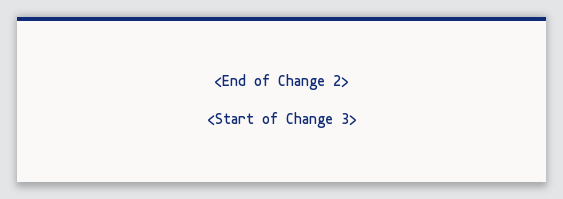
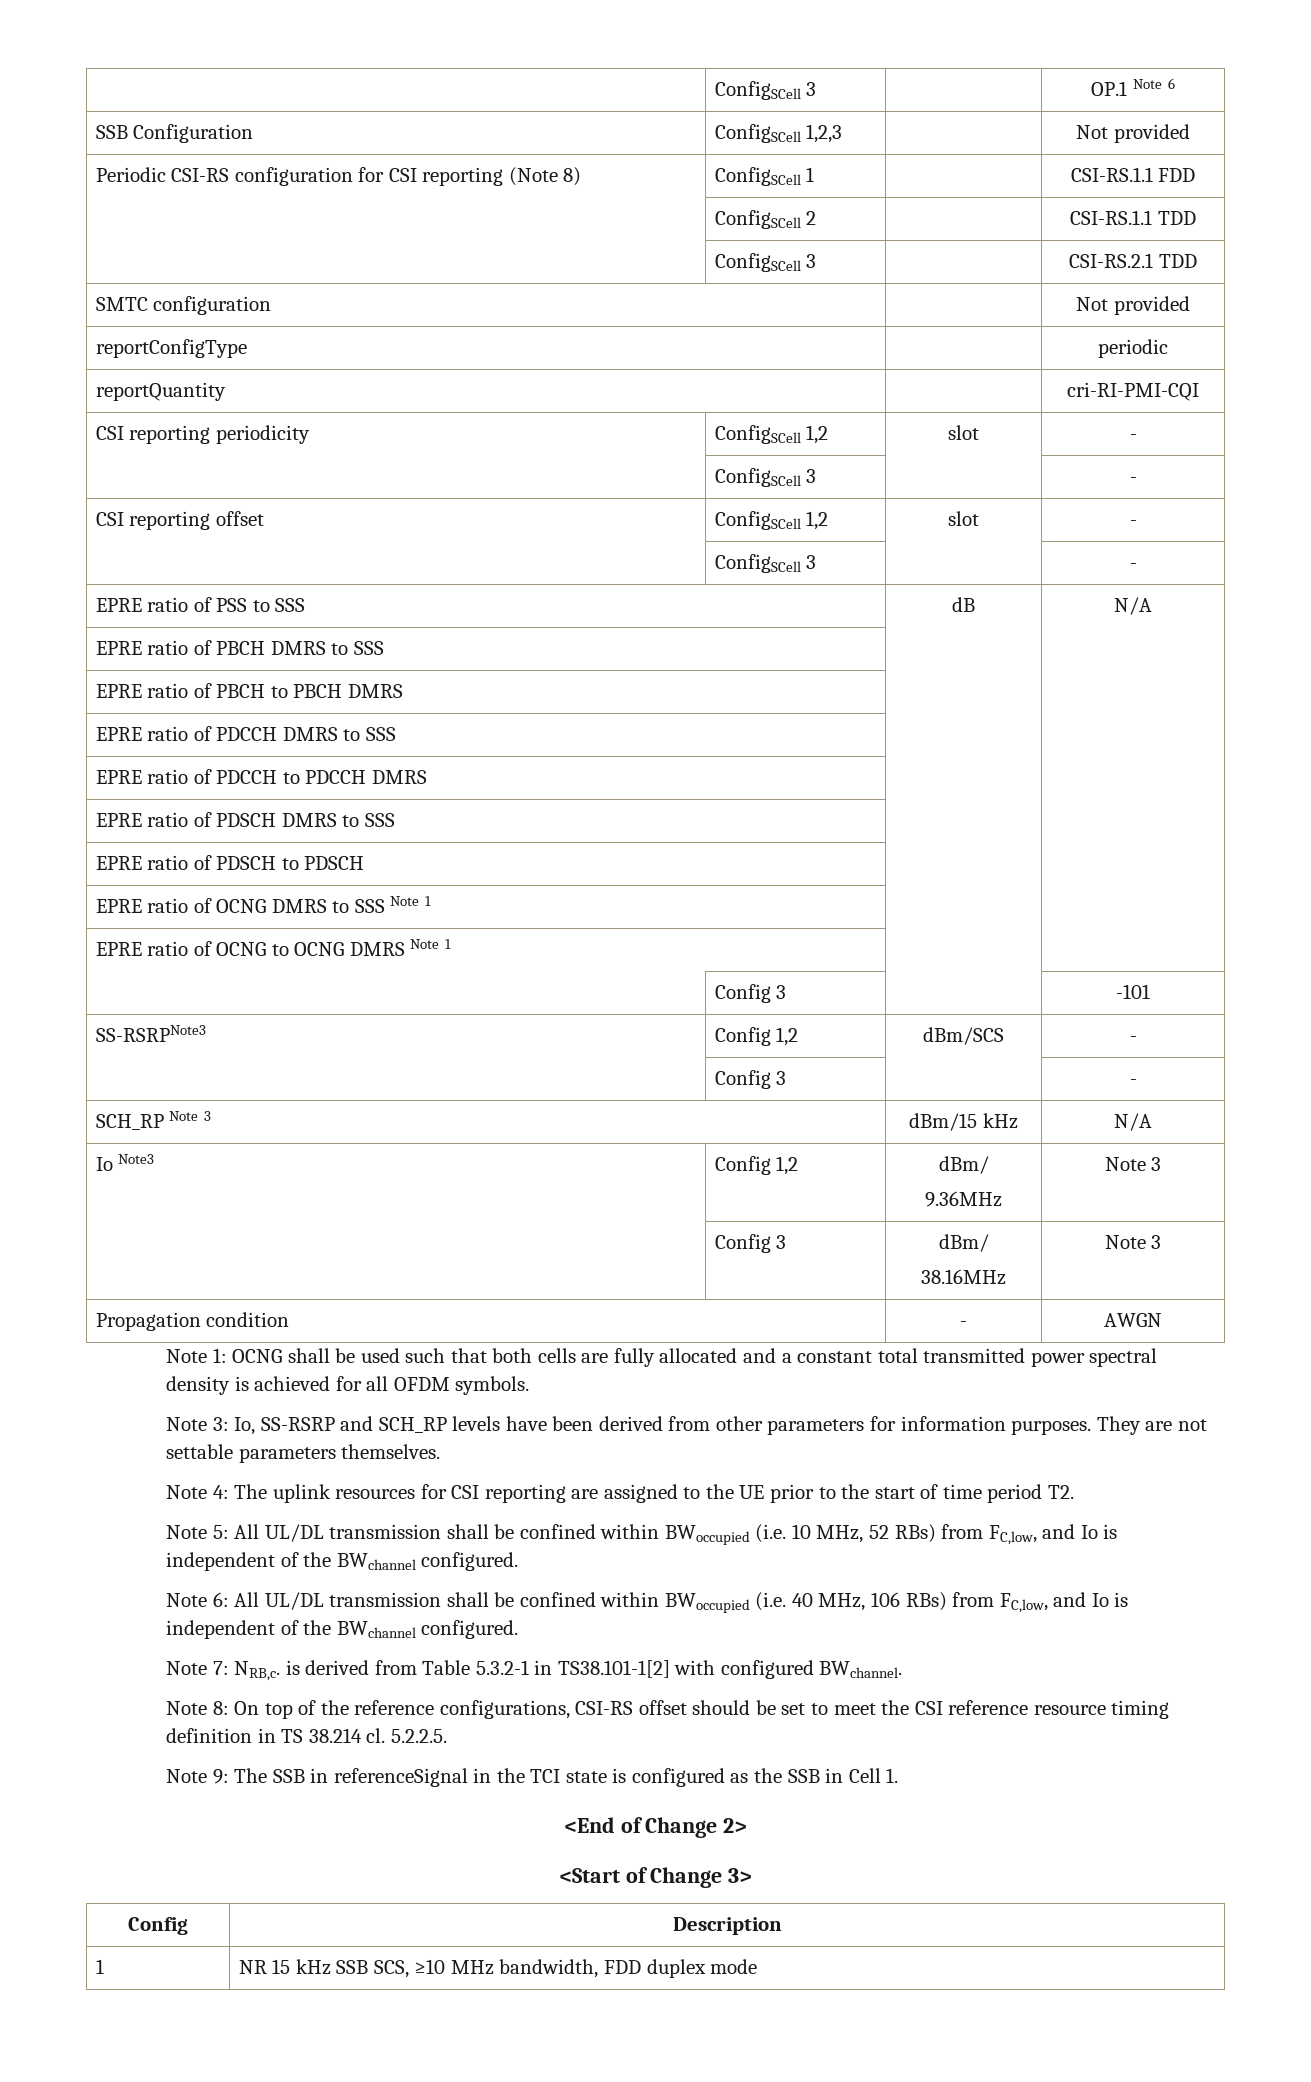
(214, 81) none -> [714,81,817,100] [1091,78,1175,96] [95,124,254,143] [714,124,843,143] [1076,124,1190,143] [95,167,582,186] [714,167,815,186] [1070,167,1196,182] [714,210,817,229] [1070,210,1196,225] [714,253,817,272] [1069,253,1197,268] [95,296,272,315] [1076,296,1190,315] [95,339,247,358] [1098,339,1168,358] [95,382,226,401] [1067,382,1199,401] [95,425,310,444] [714,425,829,444] [948,425,979,440] [1129,434,1137,440] [714,468,817,487] [1129,477,1137,483] [95,511,264,530] [714,511,829,530] [948,511,979,526] [1129,520,1137,526] [714,554,817,573] [1129,563,1137,569] [95,597,306,612] [952,597,975,612] [1114,597,1152,615] [95,640,384,655] [95,683,403,698] [95,726,396,741] [95,769,427,784] [95,812,395,827] [95,855,365,870] [95,896,431,913] [95,939,451,956] [714,984,787,1003] [1116,984,1150,999] [95,1025,206,1042] [714,1027,799,1046] [923,1027,1004,1045] [1129,1036,1137,1042] [714,1070,787,1089] [1129,1079,1137,1085] [95,1111,211,1130] [909,1113,1018,1131] [1114,1113,1152,1131] [95,1154,155,1171] [714,1156,799,1175] [938,1156,989,1174] [925,1191,1002,1207] [1104,1157,1162,1171] [714,1234,787,1253] [938,1234,989,1252] [921,1269,1006,1285] [1104,1235,1162,1249] [95,1312,290,1331] [960,1321,967,1327] [1104,1313,1162,1327] [166,1348,1158,1367] [166,1376,530,1395] [166,1416,1207,1435] [166,1444,441,1463] [166,1484,1074,1503] [166,1524,1118,1545] [166,1552,519,1571] [166,1592,1129,1613] [166,1620,519,1639] [166,1660,903,1681] [166,1700,1170,1719] [166,1728,447,1743] [166,1768,899,1787] | ConfigSCell 3 | | OP.1 Note 6 // SSB Configuration | ConfigSCell 1,2,3 | | Not provided // Periodic CSI-RS configuration for CSI reporting (Note 8) | ConfigSCell 1 | | CSI-RS.1.1 FDD // | ConfigSCell 2 | | CSI-RS.1.1 TDD // | ConfigSCell 3 | | CSI-RS.2.1 TDD // SMTC configuration | | Not provided // reportConfigType | | periodic // reportQuantity | | cri-RI-PMI-CQI // CSI reporting periodicity | ConfigSCell 1,2 | slot | - // | ConfigSCell 3 | | - // CSI reporting offset | ConfigSCell 1,2 | slot | - // | ConfigSCell 3 | | - // EPRE ratio of PSS to SSS | dB | N/A // EPRE ratio of PBCH DMRS to SSS | | // EPRE ratio of PBCH to PBCH DMRS | | // EPRE ratio of PDCCH DMRS to SSS | | // EPRE ratio of PDCCH to PDCCH DMRS | | // EPRE ratio of PDSCH DMRS to SSS | | // EPRE ratio of PDSCH to PDSCH | | // EPRE ratio of OCNG DMRS to SSS Note 1 | | // EPRE ratio of OCNG to OCNG DMRS Note 1 | | // | Config 3 | | -101 // SS-RSRPNote3 | Config 1,2 | dBm/SCS | - // | Config 3 | | - // SCH_RP Note 3 | dBm/15 kHz | N/A // Io Note3 | Config 1,2 | dBm/ // 9.36MHz | Note 3 // | Config 3 | dBm/ // 38.16MHz | Note 3 // Propagation condition | - | AWGN // Note 1: OCNG shall be used such that both cells are fully allocated and a constant total transmitted power spectral density is achieved for all OFDM symbols. // Note 3: Io, SS-RSRP and SCH_RP levels have been derived from other parameters for information purposes. They are not settable parameters themselves. // Note 4: The uplink resources for CSI reporting are assigned to the UE prior to the start of time period T2. // Note 5: All UL/DL transmission shall be confined within BWoccupied (i.e. 10 MHz, 52 RBs) from FC,low, and Io is independent of the BWchannel configured. // Note 6: All UL/DL transmission shall be confined within BWoccupied (i.e. 40 MHz, 106 RBs) from FC,low, and Io is independent of the BWchannel configured. // Note 7: NRB,c. is derived from Table 5.3.2-1 in TS38.101-1[2] with configured BWchannel. // Note 8: On top of the reference configurations, CSI-RS offset should be set to meet the CSI reference resource timing definition in TS 38.214 cl. 5.2.2.5. // Note 9: The SSB in referenceSignal in the TCI state is configured as the SSB in Cell 1. //
(357, 119) none -> [128,1917,188,1935] [672,1917,782,1935] [95,1959,104,1974] [238,1959,758,1978] // Config | Description // 1 | NR 15 kHz SSB SCS, ≥10 MHz bandwidth, FDD duplex mode

